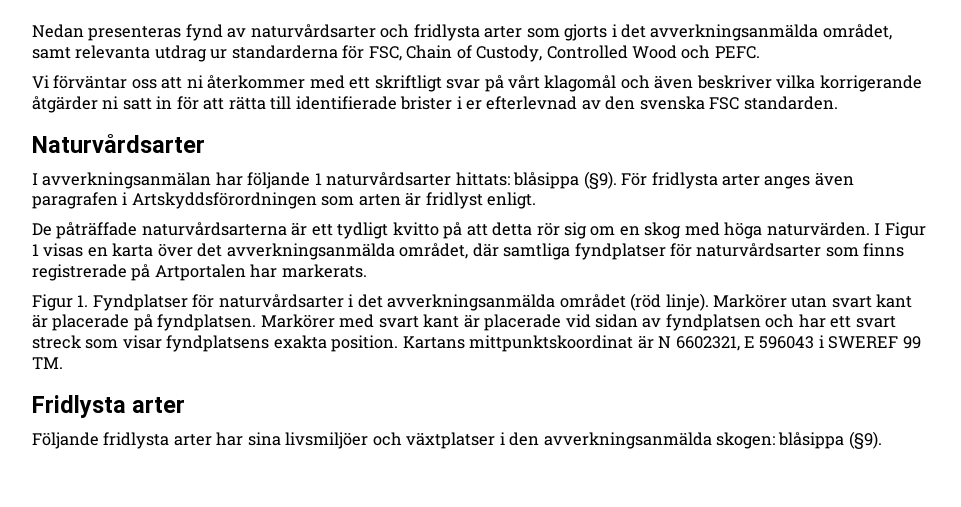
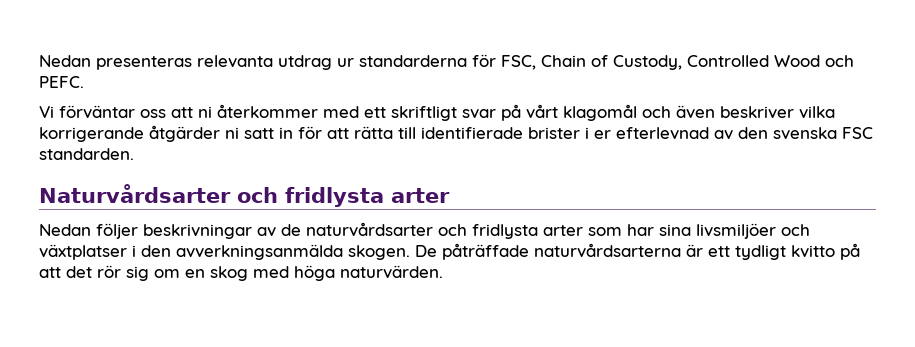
[185,24,892,41] [32,47,71,59] fynd av naturvårdsarter och fridlysta arter som gjorts i det avverkningsanmälda området, samt -> (192, 63) none
[32,171,854,189] [32,192,537,209] // I avverkningsanmälan har följande 1 naturvårdsarter hittats: blåsippa (§9). För fridlysta arter anges även paragrafen i Artskyddsförordningen som arten är fridlyst enligt. // -> [237,187,450,207] [39,222,810,239] [39,244,410,260] och fridlysta arter // Nedan följer beskrivningar av de naturvårdsarter och fridlysta arter som har sina livsmiljöer och växtplatser i den avverkningsanmälda skogen.
[492,222,533,236] detta -> [66,266,92,278] det
[874,222,926,239] [32,243,905,260] [32,264,367,281] [32,293,913,311] [32,314,896,331] [32,335,921,352] [32,357,63,369] [32,395,186,418] [32,431,882,449] I Figur 1 visas en karta över det avverkningsanmälda området, där samtliga fyndplatser för naturvårdsarter som finns registrerade på Artportalen har markerats. // Figur 1. Fyndplatser för naturvårdsarter i det avverkningsanmälda området (röd linje). Markörer utan svart kant är placerade på fyndplatsen. Markörer med svart kant är placerade vid sidan av fyndplatsen och har ett svart streck som visar fyndplatsens exakta position. Kartans mittpunktskoordinat är N 6602321, E 596043 i SWEREF 99 TM. // Fridlysta arter // Följande fridlysta arter har sina livsmiljöer och växtplatser i den avverkningsanmälda skogen: blåsippa (§9). -> (443, 272) none

